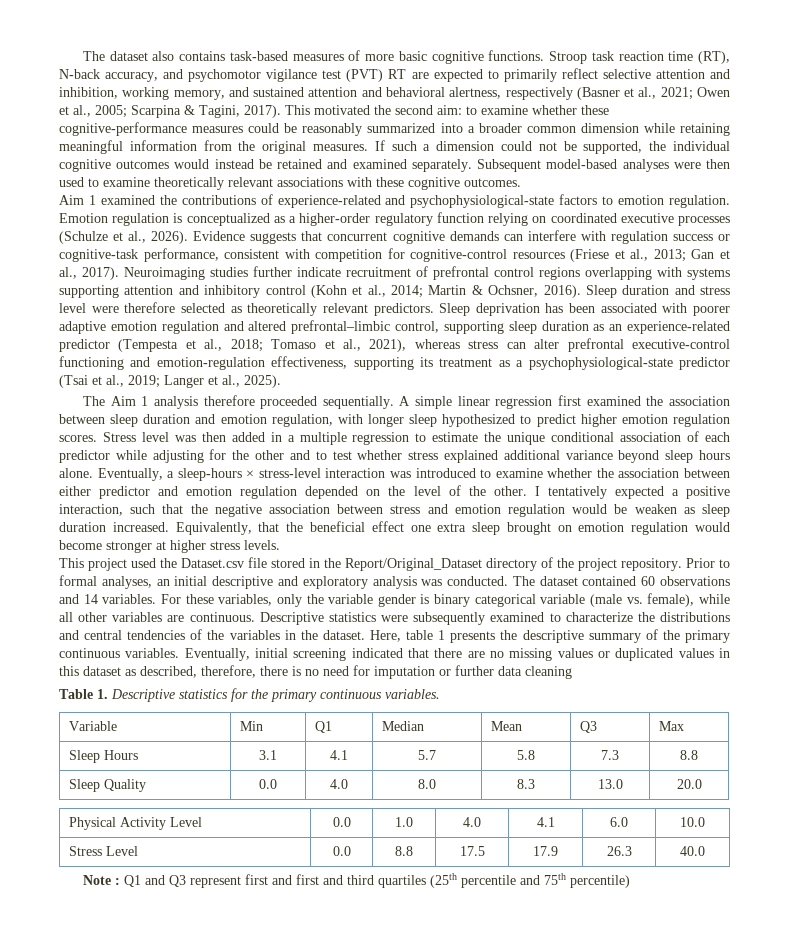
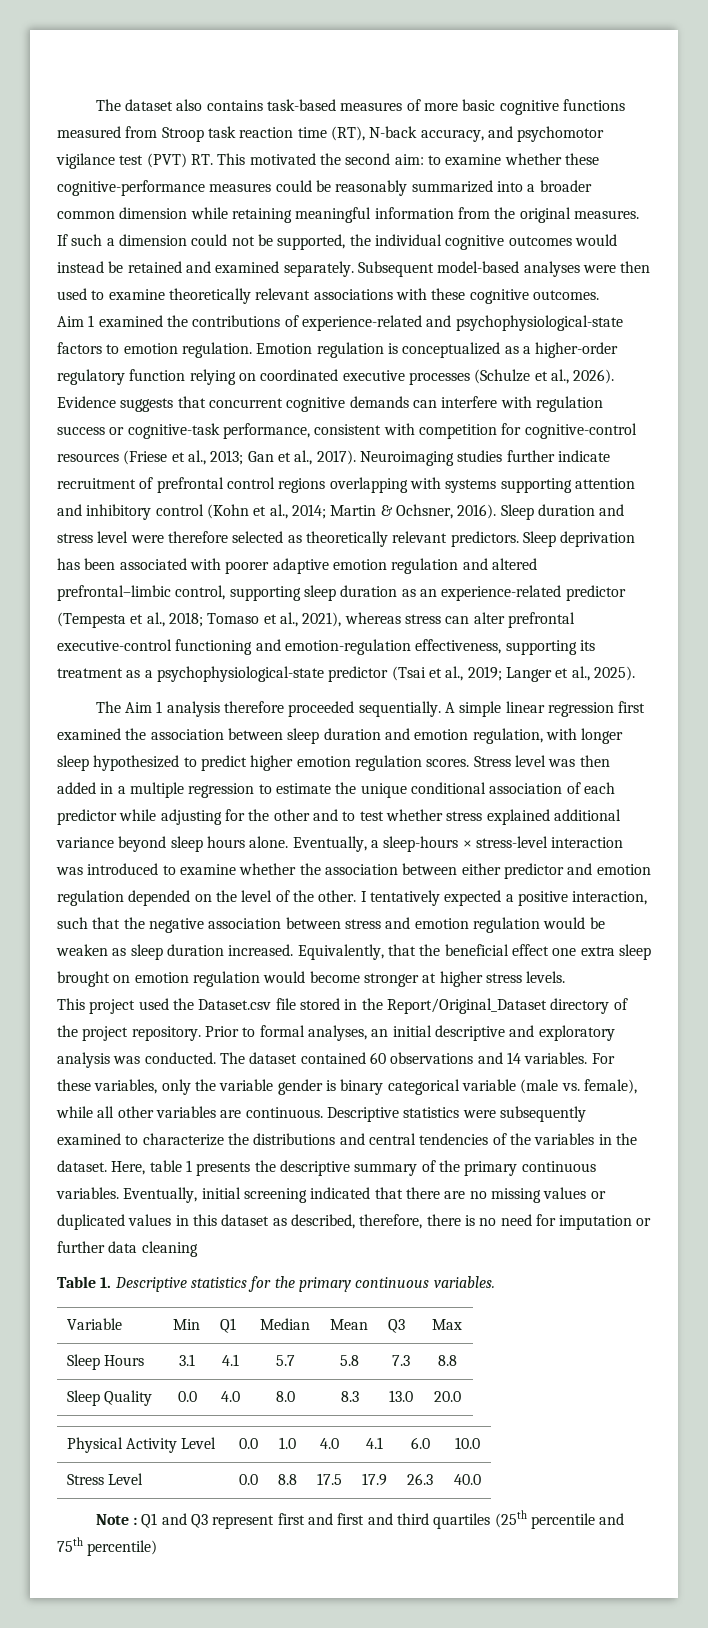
[488,50,545,61] functions. -> [563,99,626,111] [57,126,158,138] functions measured from
[388,68,731,82] [59,87,731,100] [59,105,281,118] RT are expected to primarily reflect selective attention and inhibition, working memory, and sustained attention and behavioral alertness, respectively (Basner et al., 2021; Owen et al., 2005; Scarpina & Tagini, 2017). -> [190,154,213,165] RT.

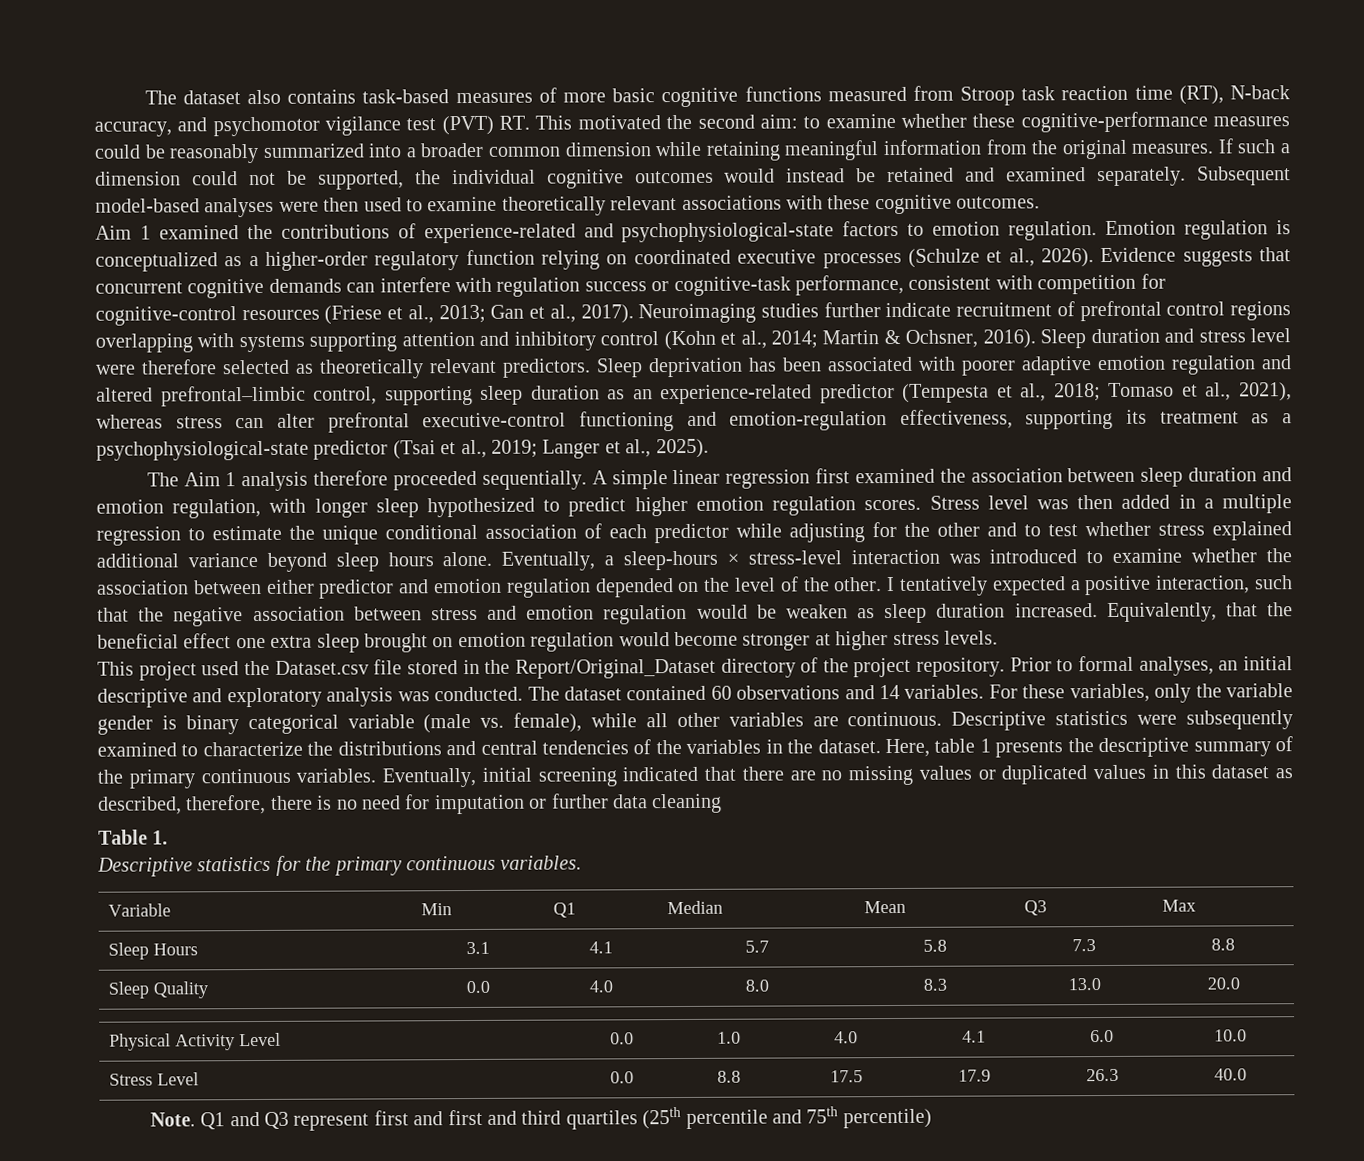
(112, 1282) none -> (169, 837) //
[95,1514,138,1525] Note : -> [149,1112,196,1127] Note.

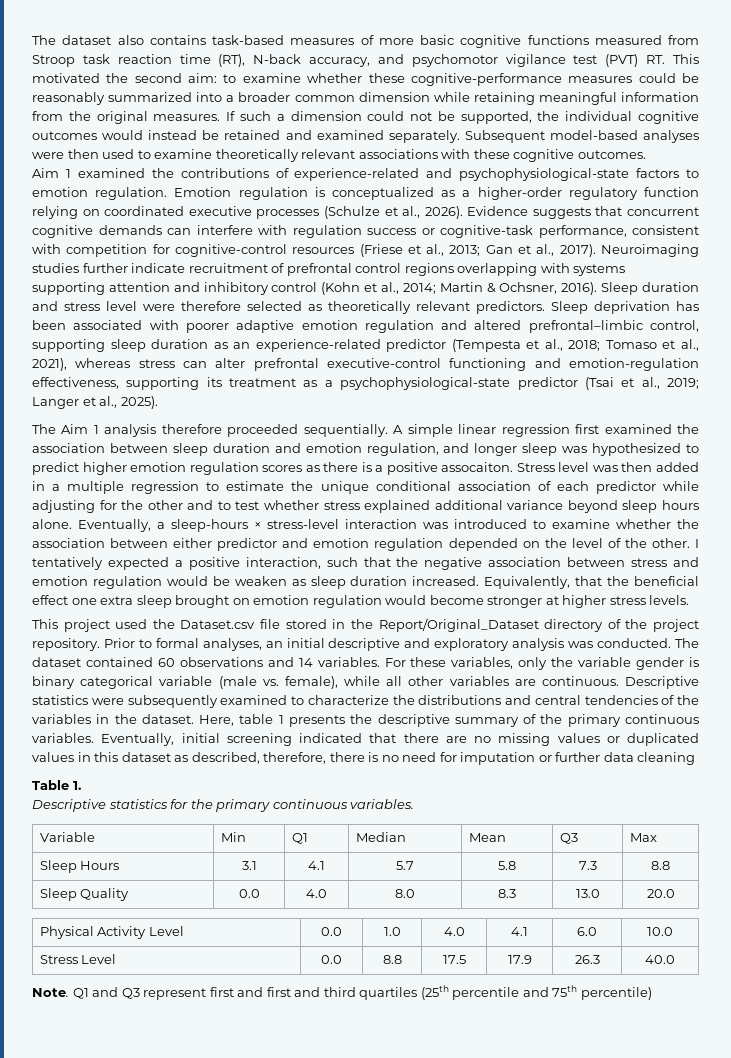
[269,498,307,513] with -> [443,443,470,453] and
(419, 508) none -> [562,446,588,453] was
[864,499,922,511] scores. -> [262,462,514,475] scores as there is a positive assocaiton.

